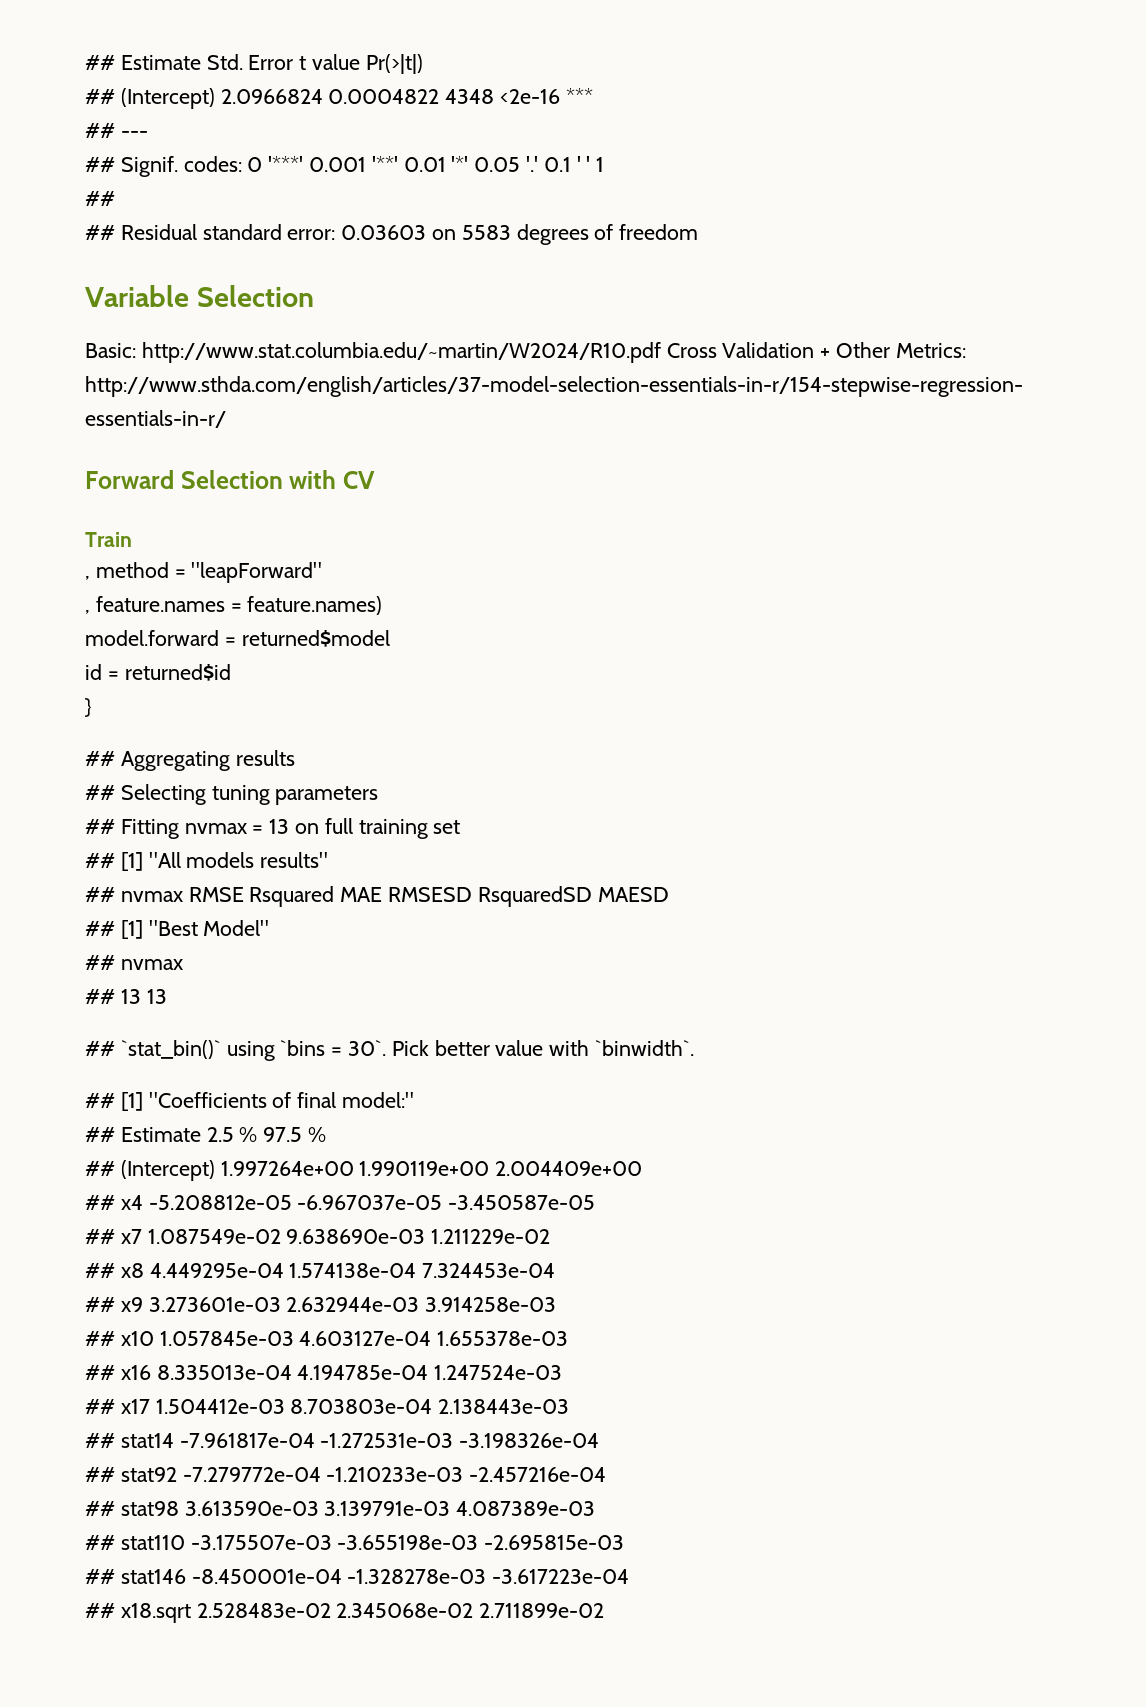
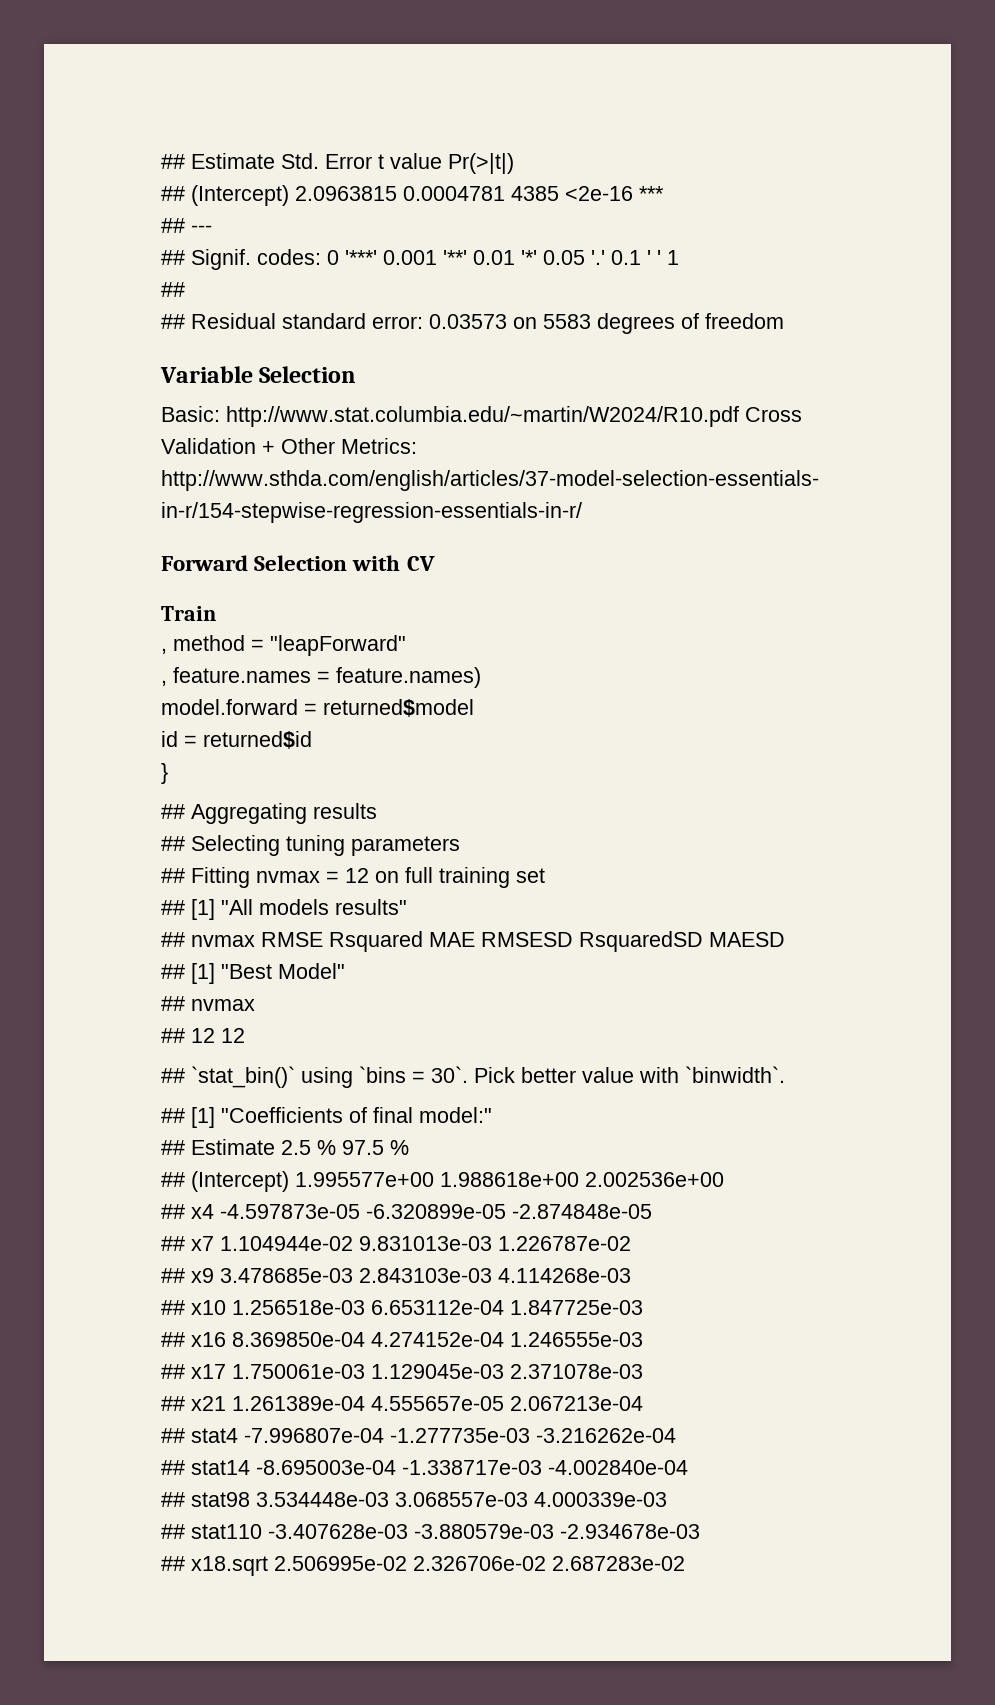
[220,89,495,104] 2.0966824 0.0004822 4348 -> [295,186,559,201] 2.0963815 0.0004781 4385
[341,225,427,240] 0.03603 -> [429,314,507,329] 0.03573
[269,819,290,834] 13 -> [345,868,369,883] 12
[120,989,167,1004] 13 13 -> [191,1028,245,1043] 12 12
[220,1161,643,1176] 1.997264e+00 1.990119e+00 2.004409e+00 -> [295,1172,724,1187] 1.995577e+00 1.988618e+00 2.002536e+00
[148,1195,596,1210] -5.208812e-05 -6.967037e-05 -3.450587e-05 -> [220,1204,652,1219] -4.597873e-05 -6.320899e-05 -2.874848e-05
[147,1229,551,1244] [85,1263,556,1278] 1.087549e-02 9.638690e-03 1.211229e-02 // ## x8 4.449295e-04 1.574138e-04 7.324453e-04 -> [220,1236,631,1251] 1.104944e-02 9.831013e-03 1.226787e-02
[148,1297,557,1312] 3.273601e-03 2.632944e-03 3.914258e-03 -> [220,1268,631,1283] 3.478685e-03 2.843103e-03 4.114268e-03
[159,1331,569,1346] 1.057845e-03 4.603127e-04 1.655378e-03 -> [232,1300,643,1315] 1.256518e-03 6.653112e-04 1.847725e-03
[156,1365,563,1380] 8.335013e-04 4.194785e-04 1.247524e-03 -> [232,1332,643,1347] 8.369850e-04 4.274152e-04 1.246555e-03
[155,1399,570,1414] [85,1433,600,1448] [85,1467,607,1482] 1.504412e-03 8.703803e-04 2.138443e-03 // ## stat14 -7.961817e-04 -1.272531e-03 -3.198326e-04 // ## stat92 -7.279772e-04 -1.210233e-03 -2.457216e-04 -> [232,1364,643,1379] [161,1396,643,1411] [161,1428,676,1443] [161,1460,688,1475] 1.750061e-03 1.129045e-03 2.371078e-03 // ## x21 1.261389e-04 4.555657e-05 2.067213e-04 // ## stat4 -7.996807e-04 -1.277735e-03 -3.216262e-04 // ## stat14 -8.695003e-04 -1.338717e-03 -4.002840e-04
[184,1501,596,1516] 3.613590e-03 3.139791e-03 4.087389e-03 -> [256,1492,667,1507] 3.534448e-03 3.068557e-03 4.000339e-03
[190,1535,625,1550] [85,1569,630,1584] -3.175507e-03 -3.655198e-03 -2.695815e-03 // ## stat146 -8.450001e-04 -1.328278e-03 -3.617223e-04 -> [268,1524,700,1539] -3.407628e-03 -3.880579e-03 -2.934678e-03
[196,1603,605,1618] 2.528483e-02 2.345068e-02 2.711899e-02 -> [274,1556,685,1571] 2.506995e-02 2.326706e-02 2.687283e-02

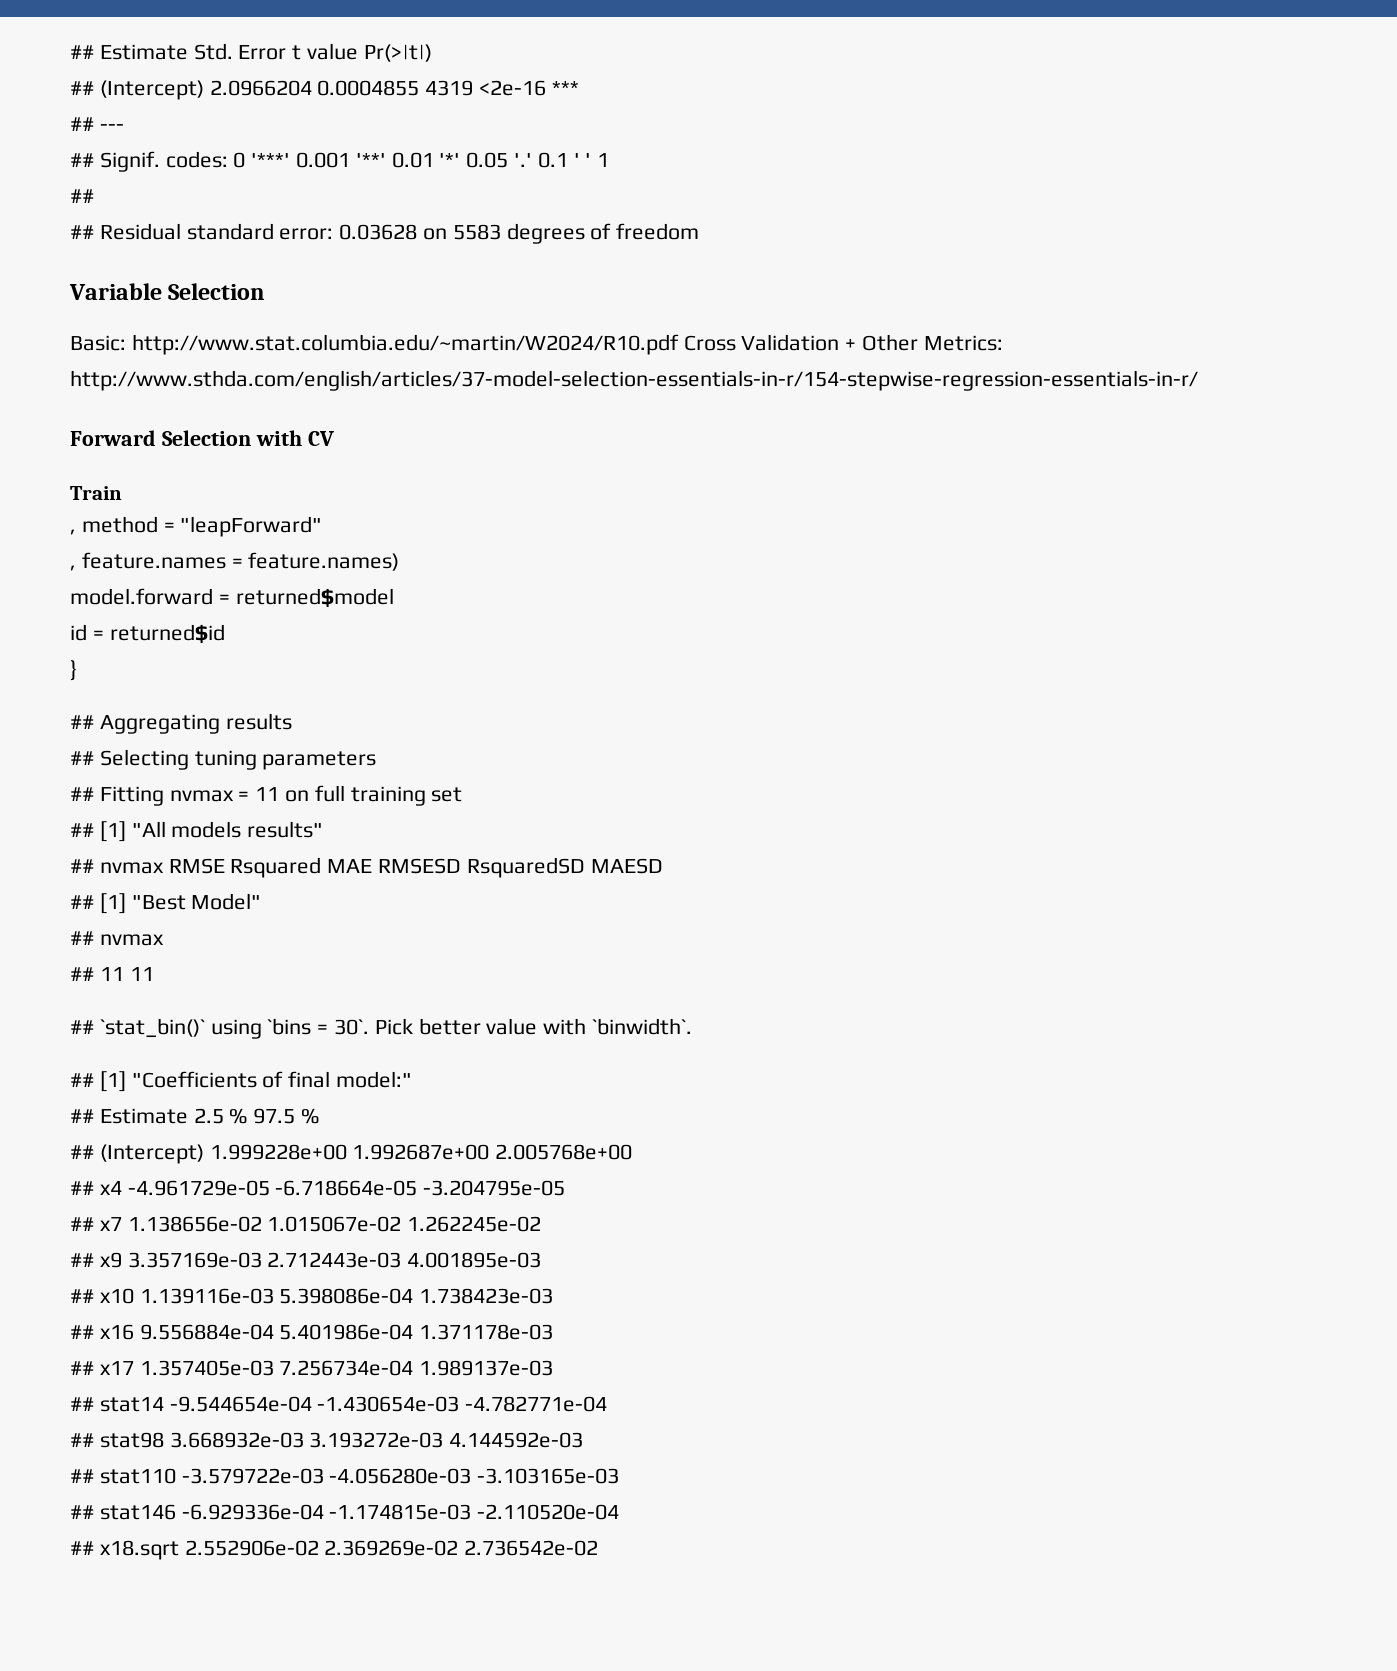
[295,186,559,201] 2.0963815 0.0004781 4385 -> [209,80,474,96] 2.0966204 0.0004855 4319
[429,314,507,329] 0.03573 -> [339,224,418,240] 0.03628
[345,868,369,883] 12 -> [255,787,280,801] 11
[191,1028,245,1043] 12 12 -> [99,967,154,981] 11 11
[295,1172,724,1187] 1.995577e+00 1.988618e+00 2.002536e+00 -> [209,1144,633,1160] 1.999228e+00 1.992687e+00 2.005768e+00
[220,1204,652,1219] -4.597873e-05 -6.320899e-05 -2.874848e-05 -> [127,1180,566,1196] -4.961729e-05 -6.718664e-05 -3.204795e-05
[220,1236,631,1251] 1.104944e-02 9.831013e-03 1.226787e-02 -> [127,1216,542,1232] 1.138656e-02 1.015067e-02 1.262245e-02
[220,1268,631,1283] 3.478685e-03 2.843103e-03 4.114268e-03 -> [127,1252,542,1268] 3.357169e-03 2.712443e-03 4.001895e-03
[232,1300,643,1315] 1.256518e-03 6.653112e-04 1.847725e-03 -> [139,1288,554,1304] 1.139116e-03 5.398086e-04 1.738423e-03
[232,1332,643,1347] 8.369850e-04 4.274152e-04 1.246555e-03 -> [139,1324,554,1340] 9.556884e-04 5.401986e-04 1.371178e-03
[232,1364,643,1379] [161,1396,643,1411] [161,1428,676,1443] 1.750061e-03 1.129045e-03 2.371078e-03 // ## x21 1.261389e-04 4.555657e-05 2.067213e-04 // ## stat4 -7.996807e-04 -1.277735e-03 -3.216262e-04 -> [139,1360,554,1376] 1.357405e-03 7.256734e-04 1.989137e-03
[256,1460,688,1475] -8.695003e-04 -1.338717e-03 -4.002840e-04 -> [169,1396,608,1412] -9.544654e-04 -1.430654e-03 -4.782771e-04
[256,1492,667,1507] 3.534448e-03 3.068557e-03 4.000339e-03 -> [169,1432,584,1448] 3.668932e-03 3.193272e-03 4.144592e-03
[268,1524,700,1539] -3.407628e-03 -3.880579e-03 -2.934678e-03 -> [181,1468,620,1484] [70,1504,620,1520] -3.579722e-03 -4.056280e-03 -3.103165e-03 // ## stat146 -6.929336e-04 -1.174815e-03 -2.110520e-04
[274,1556,685,1571] 2.506995e-02 2.326706e-02 2.687283e-02 -> [184,1540,599,1556] 2.552906e-02 2.369269e-02 2.736542e-02

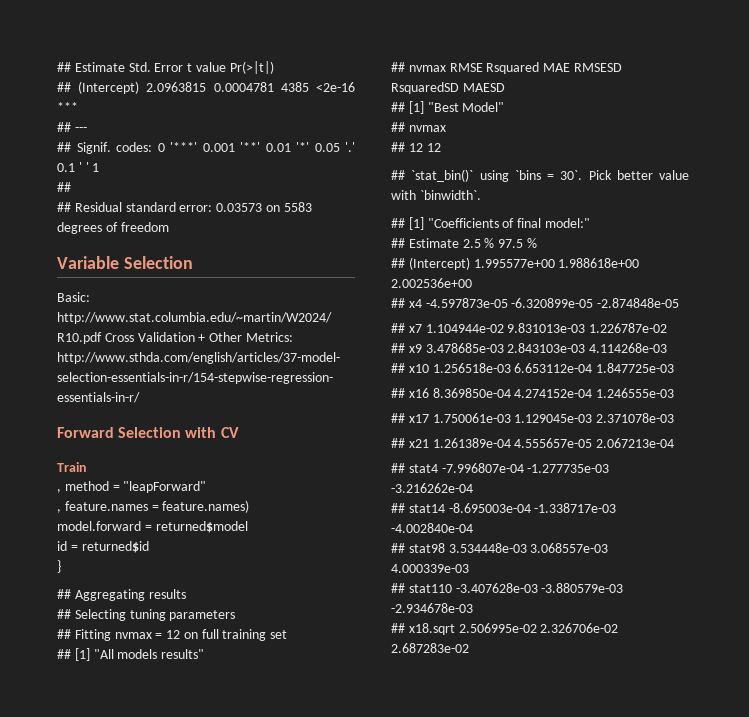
[209,80,474,96] 2.0966204 0.0004855 4319 -> [146,82,309,92] 2.0963815 0.0004781 4385
[339,224,418,240] 0.03628 -> [216,203,263,212] 0.03573
[255,787,280,801] 11 -> [166,630,181,639] 12
[99,967,154,981] 11 11 -> [408,143,441,152] 12 12
[209,1144,633,1160] 1.999228e+00 1.992687e+00 2.005768e+00 -> [473,258,640,268] [391,278,472,288] 1.995577e+00 1.988618e+00 2.002536e+00
[127,1180,566,1196] -4.961729e-05 -6.718664e-05 -3.204795e-05 -> [425,298,680,308] -4.597873e-05 -6.320899e-05 -2.874848e-05
[127,1216,542,1232] 1.138656e-02 1.015067e-02 1.262245e-02 -> [425,323,668,333] 1.104944e-02 9.831013e-03 1.226787e-02
[127,1252,542,1268] 3.357169e-03 2.712443e-03 4.001895e-03 -> [425,343,668,353] 3.478685e-03 2.843103e-03 4.114268e-03
[139,1288,554,1304] 1.139116e-03 5.398086e-04 1.738423e-03 -> [432,363,675,373] 1.256518e-03 6.653112e-04 1.847725e-03
[139,1324,554,1340] 9.556884e-04 5.401986e-04 1.371178e-03 -> [432,388,675,398] 8.369850e-04 4.274152e-04 1.246555e-03
[139,1360,554,1376] 1.357405e-03 7.256734e-04 1.989137e-03 -> [432,413,675,423] [391,438,675,448] [391,463,610,473] [391,483,473,493] 1.750061e-03 1.129045e-03 2.371078e-03 // ## x21 1.261389e-04 4.555657e-05 2.067213e-04 // ## stat4 -7.996807e-04 -1.277735e-03 -3.216262e-04
[169,1396,608,1412] -9.544654e-04 -1.430654e-03 -4.782771e-04 -> [448,503,617,513] [391,523,473,533] -8.695003e-04 -1.338717e-03 -4.002840e-04
[169,1432,584,1448] 3.668932e-03 3.193272e-03 4.144592e-03 -> [448,543,609,553] [391,564,469,573] 3.534448e-03 3.068557e-03 4.000339e-03
[181,1468,620,1484] [70,1504,620,1520] -3.579722e-03 -4.056280e-03 -3.103165e-03 // ## stat146 -6.929336e-04 -1.174815e-03 -2.110520e-04 -> [455,583,624,593] [391,603,473,613] -3.407628e-03 -3.880579e-03 -2.934678e-03
[184,1540,599,1556] 2.552906e-02 2.369269e-02 2.736542e-02 -> [458,623,619,633] [391,643,469,653] 2.506995e-02 2.326706e-02 2.687283e-02

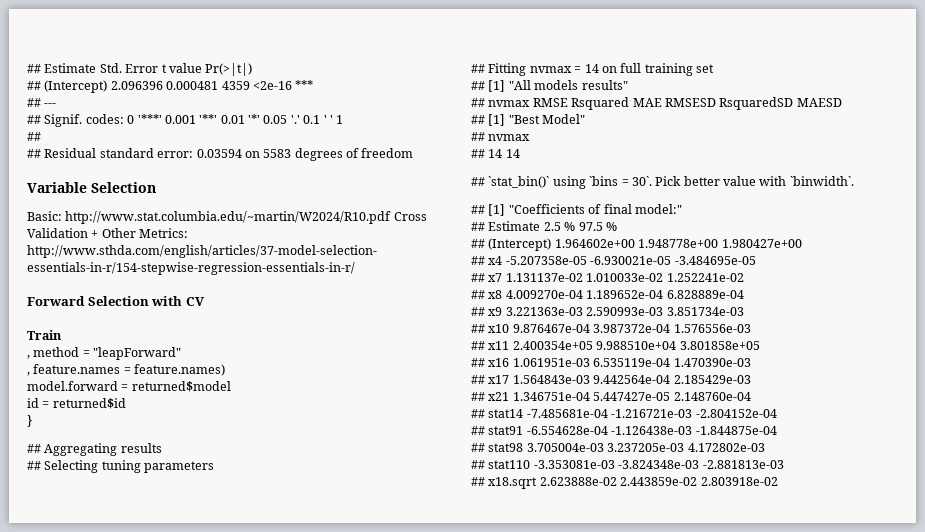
[146,82,309,92] 2.0963815 0.0004781 4385 -> [110,81,250,90] 2.096396 0.000481 4359
[216,203,263,212] 0.03573 -> [196,149,242,158] 0.03594
[166,630,181,639] 12 -> [584,64,599,73] 14
[408,143,441,152] 12 12 -> [488,149,520,158] 14 14
[473,258,640,268] [391,278,472,288] 1.995577e+00 1.988618e+00 2.002536e+00 -> [554,239,802,248] 1.964602e+00 1.948778e+00 1.980427e+00
[425,298,680,308] -4.597873e-05 -6.320899e-05 -2.874848e-05 -> [505,256,756,265] -5.207358e-05 -6.930021e-05 -3.484695e-05
[425,323,668,333] 1.104944e-02 9.831013e-03 1.226787e-02 -> [505,273,744,282] [471,290,744,299] 1.131137e-02 1.010033e-02 1.252241e-02 // ## x8 4.009270e-04 1.189652e-04 6.828889e-04
[425,343,668,353] 3.478685e-03 2.843103e-03 4.114268e-03 -> [505,307,744,316] 3.221363e-03 2.590993e-03 3.851734e-03
[432,363,675,373] 1.256518e-03 6.653112e-04 1.847725e-03 -> [512,324,751,333] [471,341,760,350] 9.876467e-04 3.987372e-04 1.576556e-03 // ## x11 2.400354e+05 9.988510e+04 3.801858e+05
[432,388,675,398] 8.369850e-04 4.274152e-04 1.246555e-03 -> [512,358,751,367] 1.061951e-03 6.535119e-04 1.470390e-03
[432,413,675,423] 1.750061e-03 1.129045e-03 2.371078e-03 -> [512,375,751,384] 1.564843e-03 9.442564e-04 2.185429e-03
[432,438,675,448] [391,463,610,473] [391,483,473,493] [391,503,617,513] [391,523,473,533] 1.261389e-04 4.555657e-05 2.067213e-04 // ## stat4 -7.996807e-04 -1.277735e-03 -3.216262e-04 // ## stat14 -8.695003e-04 -1.338717e-03 -4.002840e-04 -> [512,392,751,401] [471,409,777,418] [471,426,777,435] 1.346751e-04 5.447427e-05 2.148760e-04 // ## stat14 -7.485681e-04 -1.216721e-03 -2.804152e-04 // ## stat91 -6.554628e-04 -1.126438e-03 -1.844875e-04
[448,543,609,553] [391,564,469,573] 3.534448e-03 3.068557e-03 4.000339e-03 -> [526,443,765,452] 3.705004e-03 3.237205e-03 4.172802e-03
[455,583,624,593] [391,603,473,613] -3.407628e-03 -3.880579e-03 -2.934678e-03 -> [533,460,784,469] -3.353081e-03 -3.824348e-03 -2.881813e-03
[458,623,619,633] [391,643,469,653] 2.506995e-02 2.326706e-02 2.687283e-02 -> [539,477,778,486] 2.623888e-02 2.443859e-02 2.803918e-02

